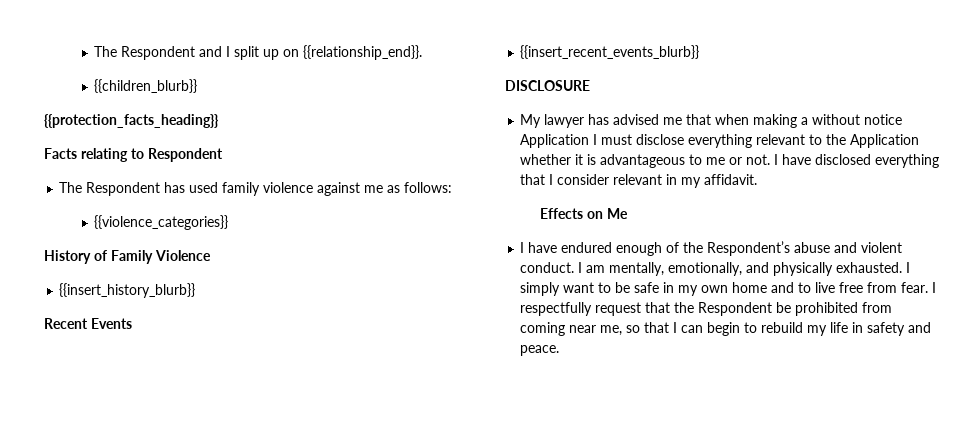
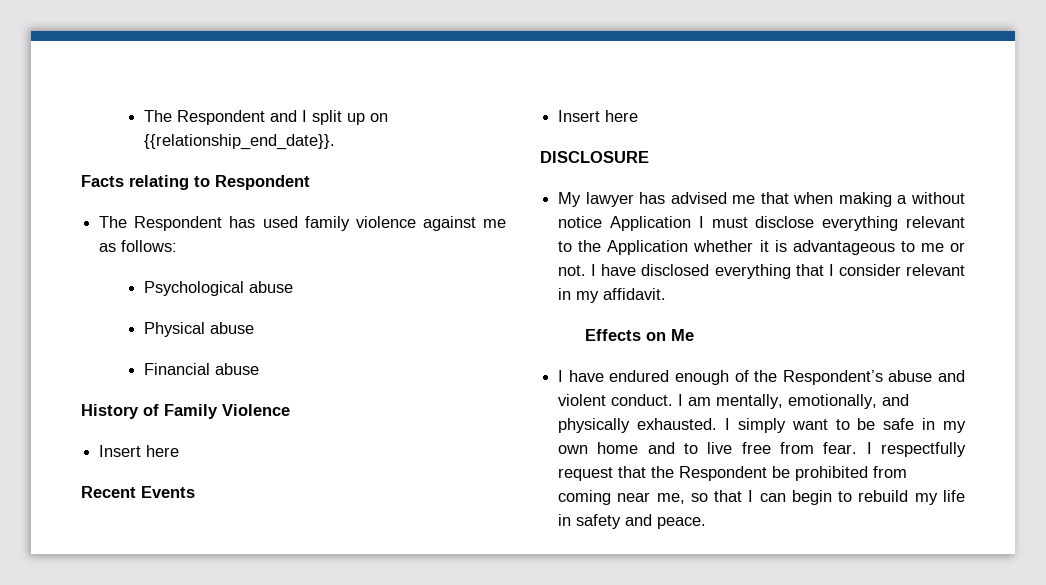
[303,45,423,60] [94,79,198,93] [44,114,218,128] {{relationship_end}}. // {{children_blurb}} // {{protection_facts_heading}} -> [143,134,335,150] {{relationship_end_date}}.
[94,215,229,230] {{violence_categories}} -> [143,281,293,296] [143,322,254,337] [143,363,259,375] Psychological abuse // Physical abuse // Financial abuse
[59,283,196,298] {{insert_history_blurb}} -> [99,445,180,457] Insert here
[520,45,700,59] {{insert_recent_events_blurb}} -> [558,110,639,122] Insert here

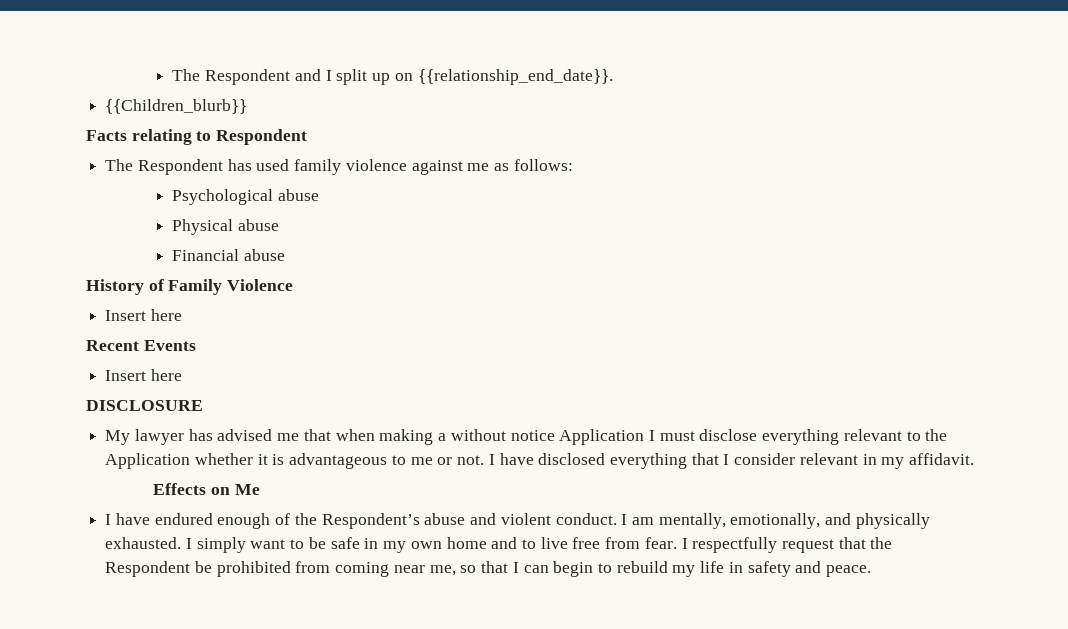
(335, 142) none -> [105,99,248,114] // {{Children_blurb}}

